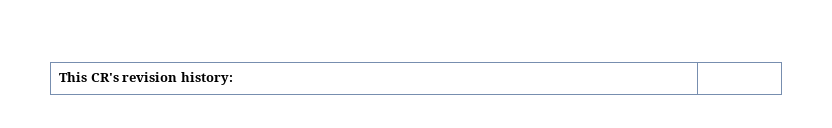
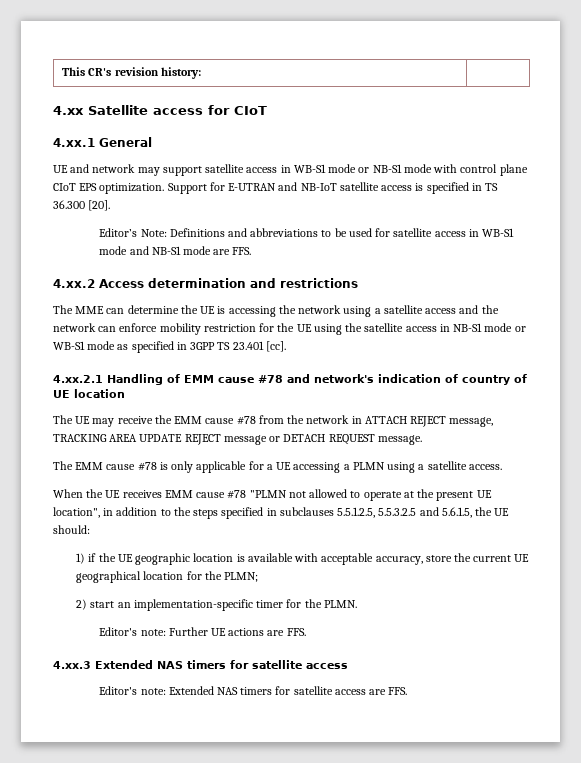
(233, 78) none -> [53,105,267,115] [53,137,152,147] [53,164,528,176] [53,182,499,194] [53,200,111,211] [99,228,515,237] [99,246,252,255] [53,278,358,288] [53,305,499,317] [53,323,526,335] [53,341,286,353] [53,374,527,385] [53,389,125,398] [53,415,494,427] [53,434,422,445] [53,461,502,473] [53,489,492,501] [53,507,510,519] [53,525,90,534] [76,553,530,565] [76,571,259,583] [76,599,357,611] [99,627,306,636] [53,660,348,669] [99,686,408,695] // 4.xx Satellite access for CIoT // 4.xx.1 General // UE and network may support satellite access in WB-S1 mode or NB-S1 mode with control plane CIoT EPS optimization. Support for E-UTRAN and NB-IoT satellite access is specified in TS 36.300 [20]. // Editor’s Note: Definitions and abbreviations to be used for satellite access in WB-S1 mode and NB-S1 mode are FFS. // 4.xx.2 Access determination and restrictions // The MME can determine the UE is accessing the network using a satellite access and the network can enforce mobility restriction for the UE using the satellite access in NB-S1 mode or WB-S1 mode as specified in 3GPP TS 23.401 [cc]. // 4.xx.2.1 Handling of EMM cause #78 and network's indication of country of UE location // The UE may receive the EMM cause #78 from the network in ATTACH REJECT message, TRACKING AREA UPDATE REJECT message or DETACH REQUEST message. // The EMM cause #78 is only applicable for a UE accessing a PLMN using a satellite access. // When the UE receives EMM cause #78 "PLMN not allowed to operate at the present UE location", in addition to the steps specified in subclauses 5.5.1.2.5, 5.5.3.2.5 and 5.6.1.5, the UE should: // 1) if the UE geographic location is available with acceptable accuracy, store the current UE geographical location for the PLMN; // 2) start an implementation-specific timer for the PLMN. // Editor's note: Further UE actions are FFS. // 4.xx.3 Extended NAS timers for satellite access // Editor's note: Extended NAS timers for satellite access are FFS.

